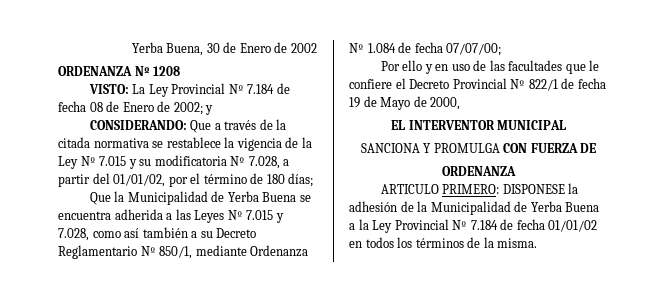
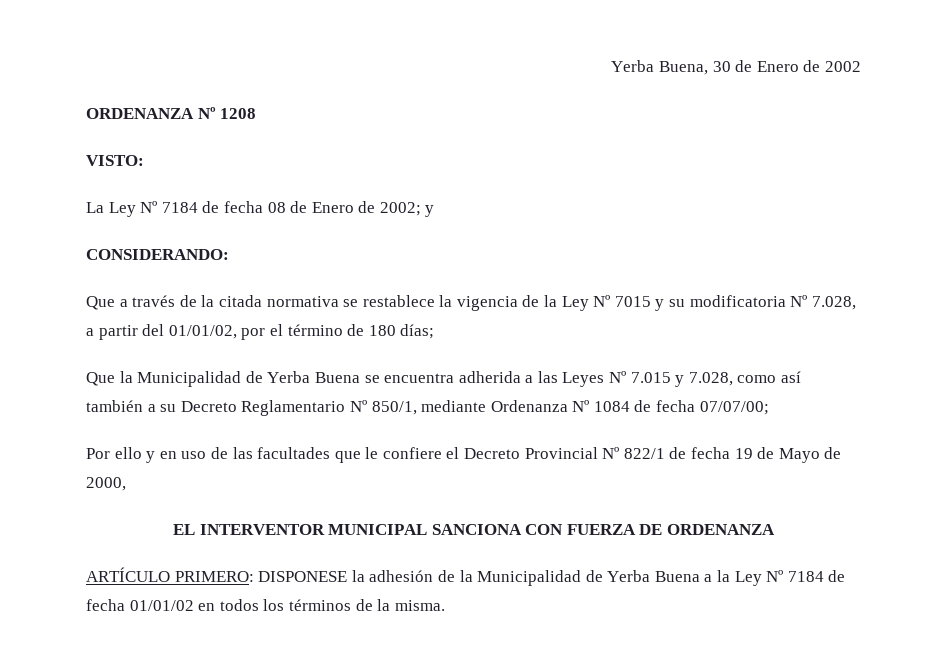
(129, 89) none -> (144, 160) //
[171,83,275,94] Provincial Nº 7.184 -> [140,201,198,213] Nº 7184
(187, 125) none -> (229, 254) //
[99,156,127,166] 7.015 -> [614,296,651,307] 7015
[367,43,396,53] 1.084 -> [593,401,630,412] 1084
[360,143,500,153] // SANCIONA Y PROMULGA -> [431,524,522,535] SANCIONA
(597, 148) // -> (663, 529) none
[380,184,439,194] ARTICULO -> [86,567,170,582] ARTÍCULO
[394,219,498,230] Provincial Nº 7.184 -> [766,570,824,582] Nº 7184

